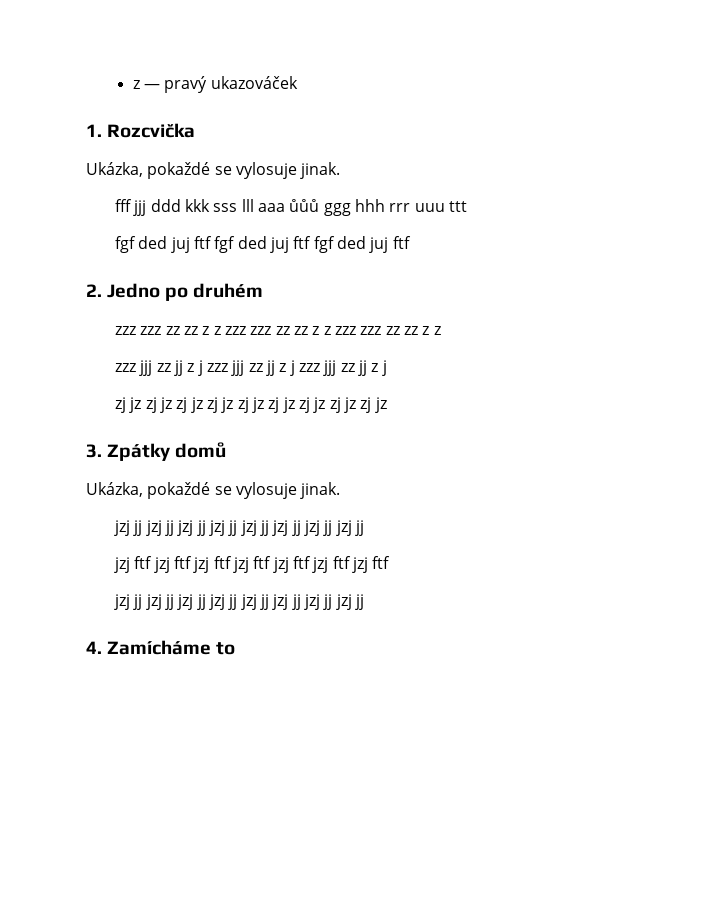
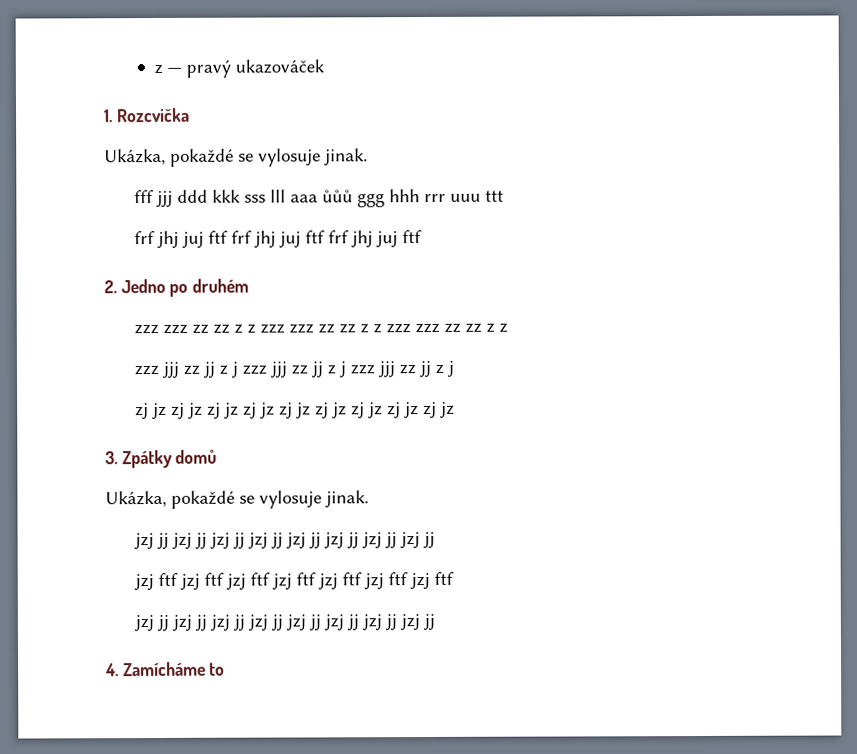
[115,236,366,253] fgf ded juj ftf fgf ded juj ftf fgf ded -> [134,230,374,248] frf jhj juj ftf frf jhj juj ftf frf jhj

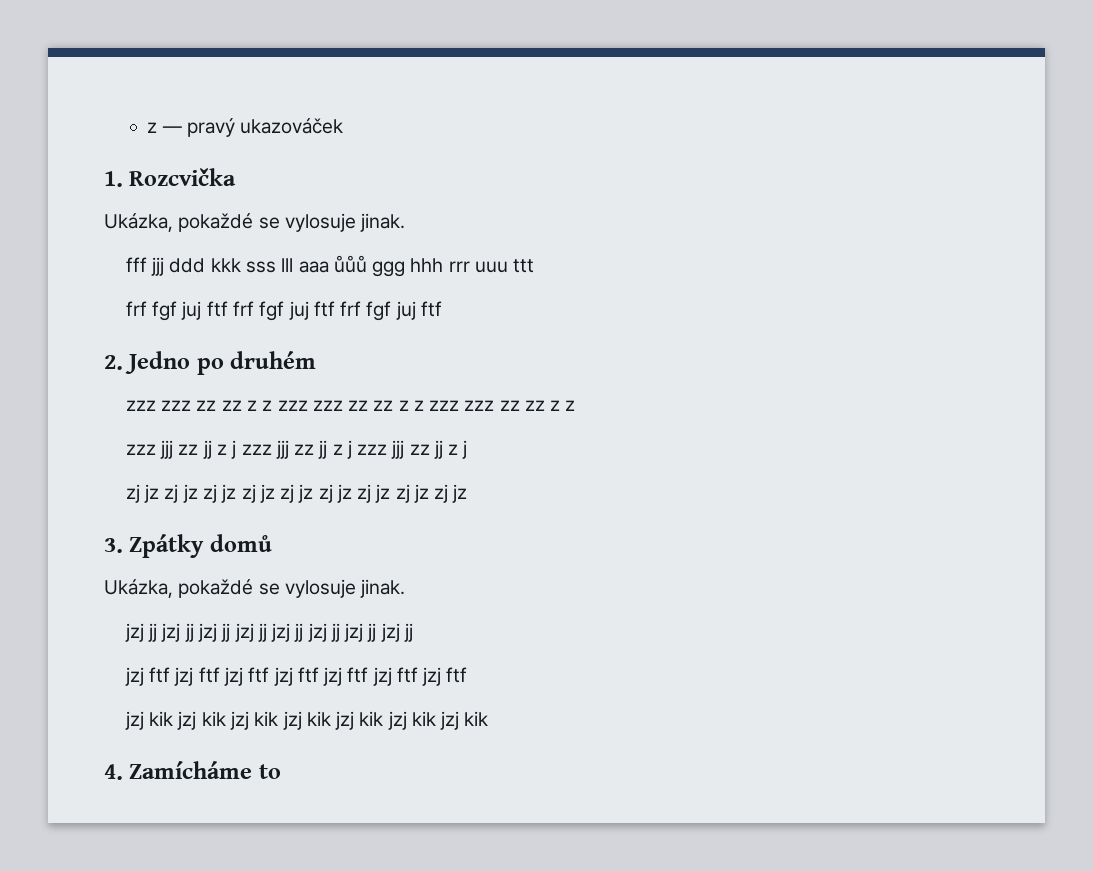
[157,230,374,248] jhj juj ftf frf jhj juj ftf frf jhj -> [152,301,392,321] fgf juj ftf frf fgf juj ftf frf fgf
[157,613,436,631] jj jzj jj jzj jj jzj jj jzj jj jzj jj jzj jj jzj jj -> [149,711,489,730] kik jzj kik jzj kik jzj kik jzj kik jzj kik jzj kik

